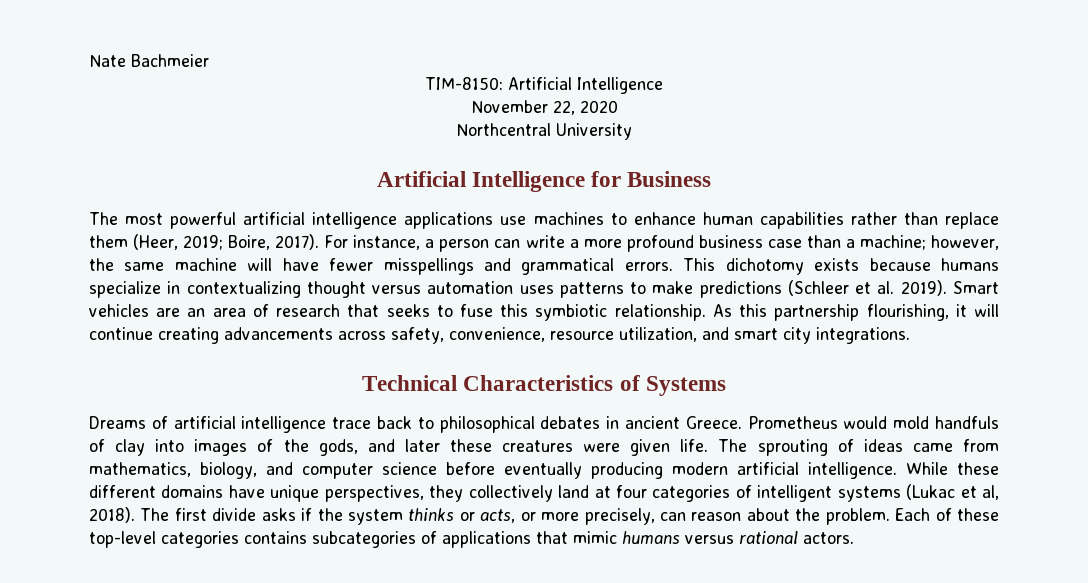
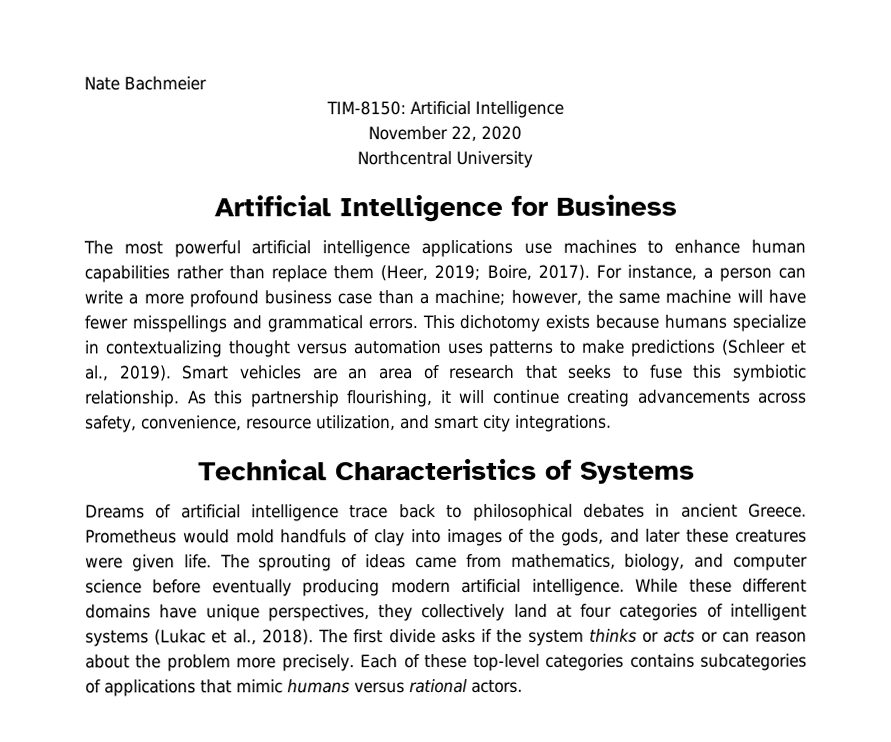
[877,281,895,294] al. -> [84,365,109,381] al.,
[982,485,999,500] al, -> [232,629,257,645] al.,
[480,508,655,525] acts, or more precisely, -> [663,629,718,643] acts or
[825,508,890,525] problem. -> [166,654,355,672] problem more precisely.

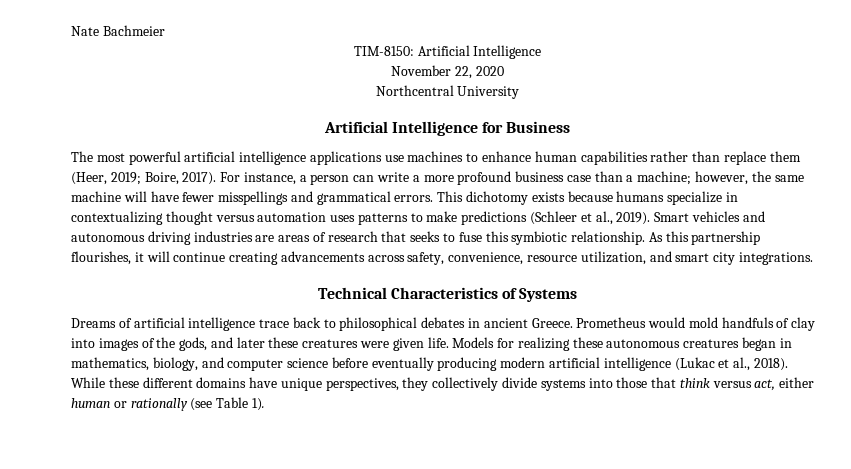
[311,368,413,380] are an area -> [742,211,765,222] [71,231,311,245] and autonomous driving industries are areas
[347,390,433,408] flourishing, -> [71,251,131,265] flourishes,
[219,553,502,572] The sprouting of ideas came from -> [452,337,792,351] Models for realizing these autonomous creatures began in
[531,578,625,596] intelligence. -> [603,357,788,371] intelligence (Lukac et al., 2018).
[513,603,807,621] [85,628,808,647] [85,653,808,672] [85,678,523,697] land at four categories of intelligent systems (Lukac et al., 2018). The first divide asks if the system thinks or acts or can reason about the problem more precisely. Each of these top-level categories contains subcategories of applications that mimic humans versus rational actors. -> [502,377,815,391] [71,397,265,411] divide systems into those that think versus act, either human or rationally (see Table 1).

